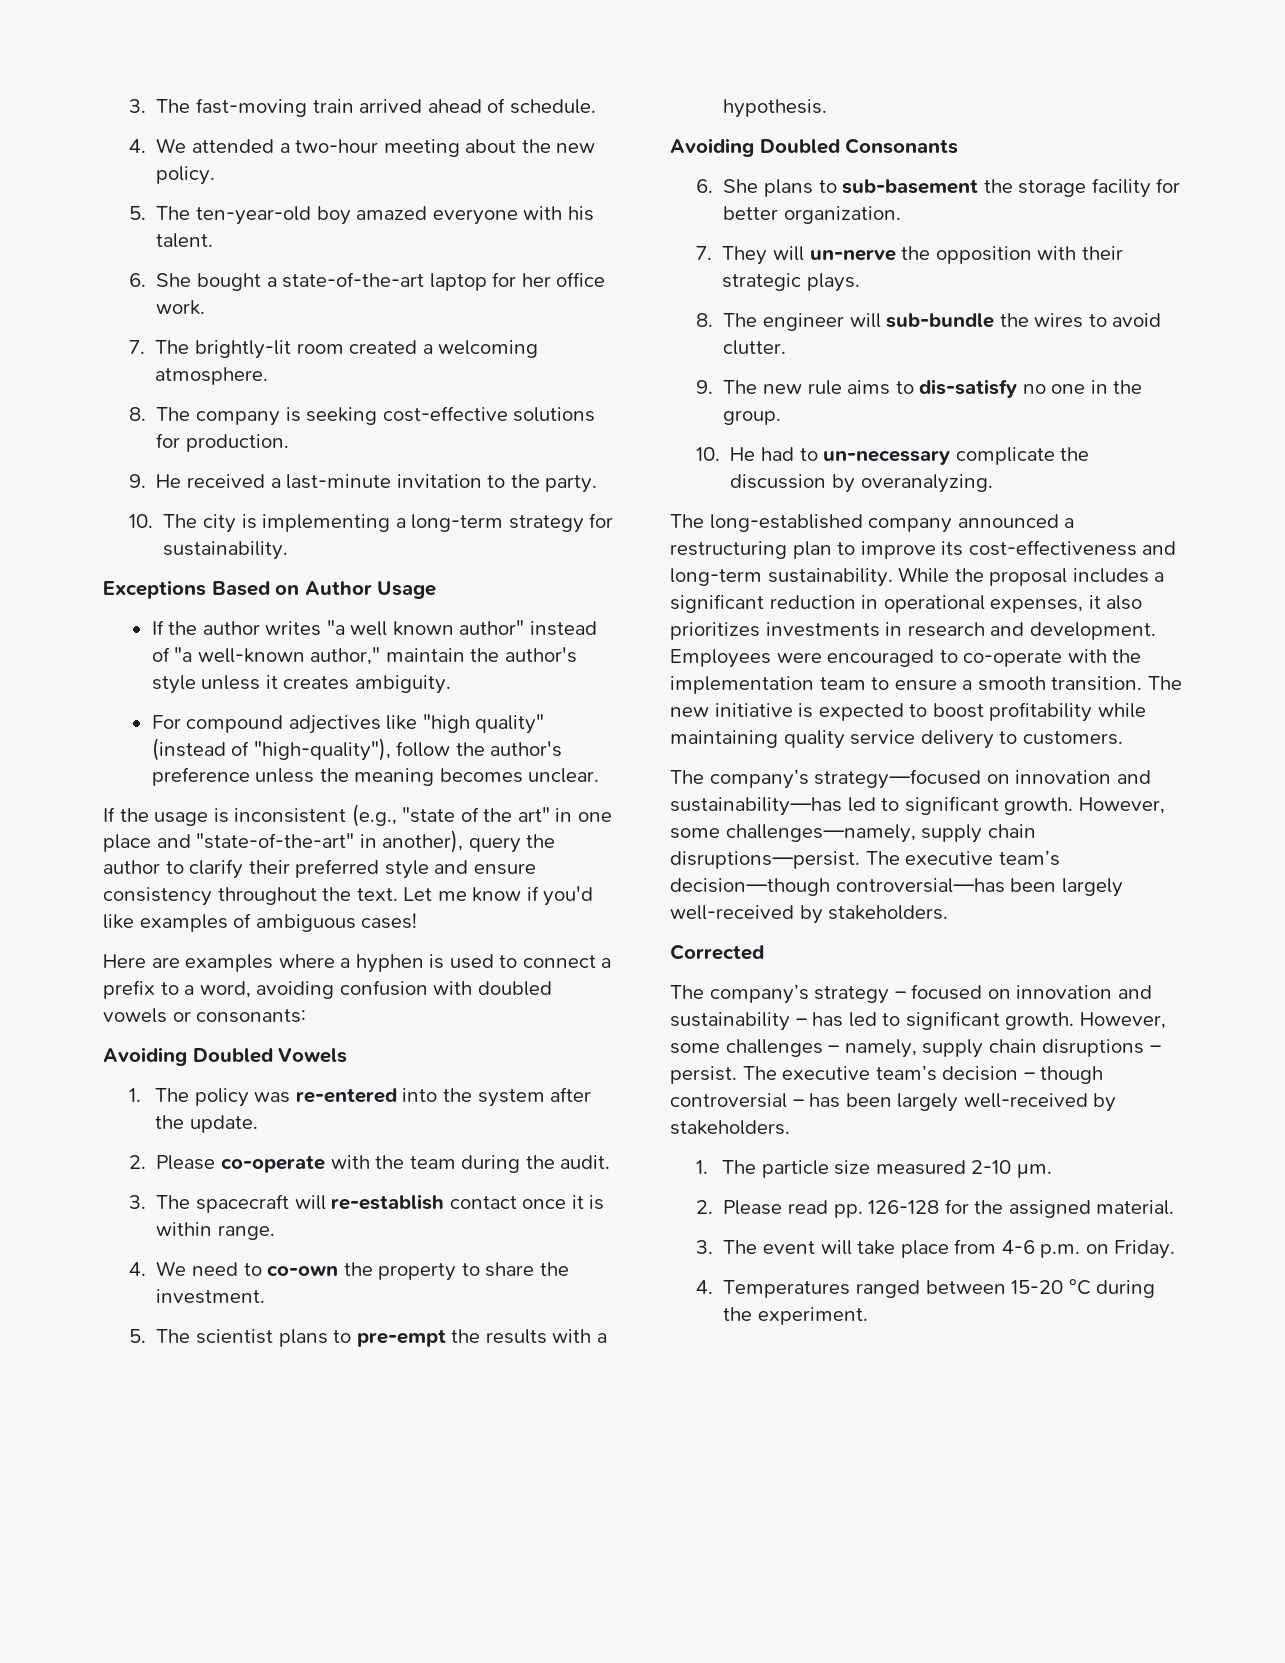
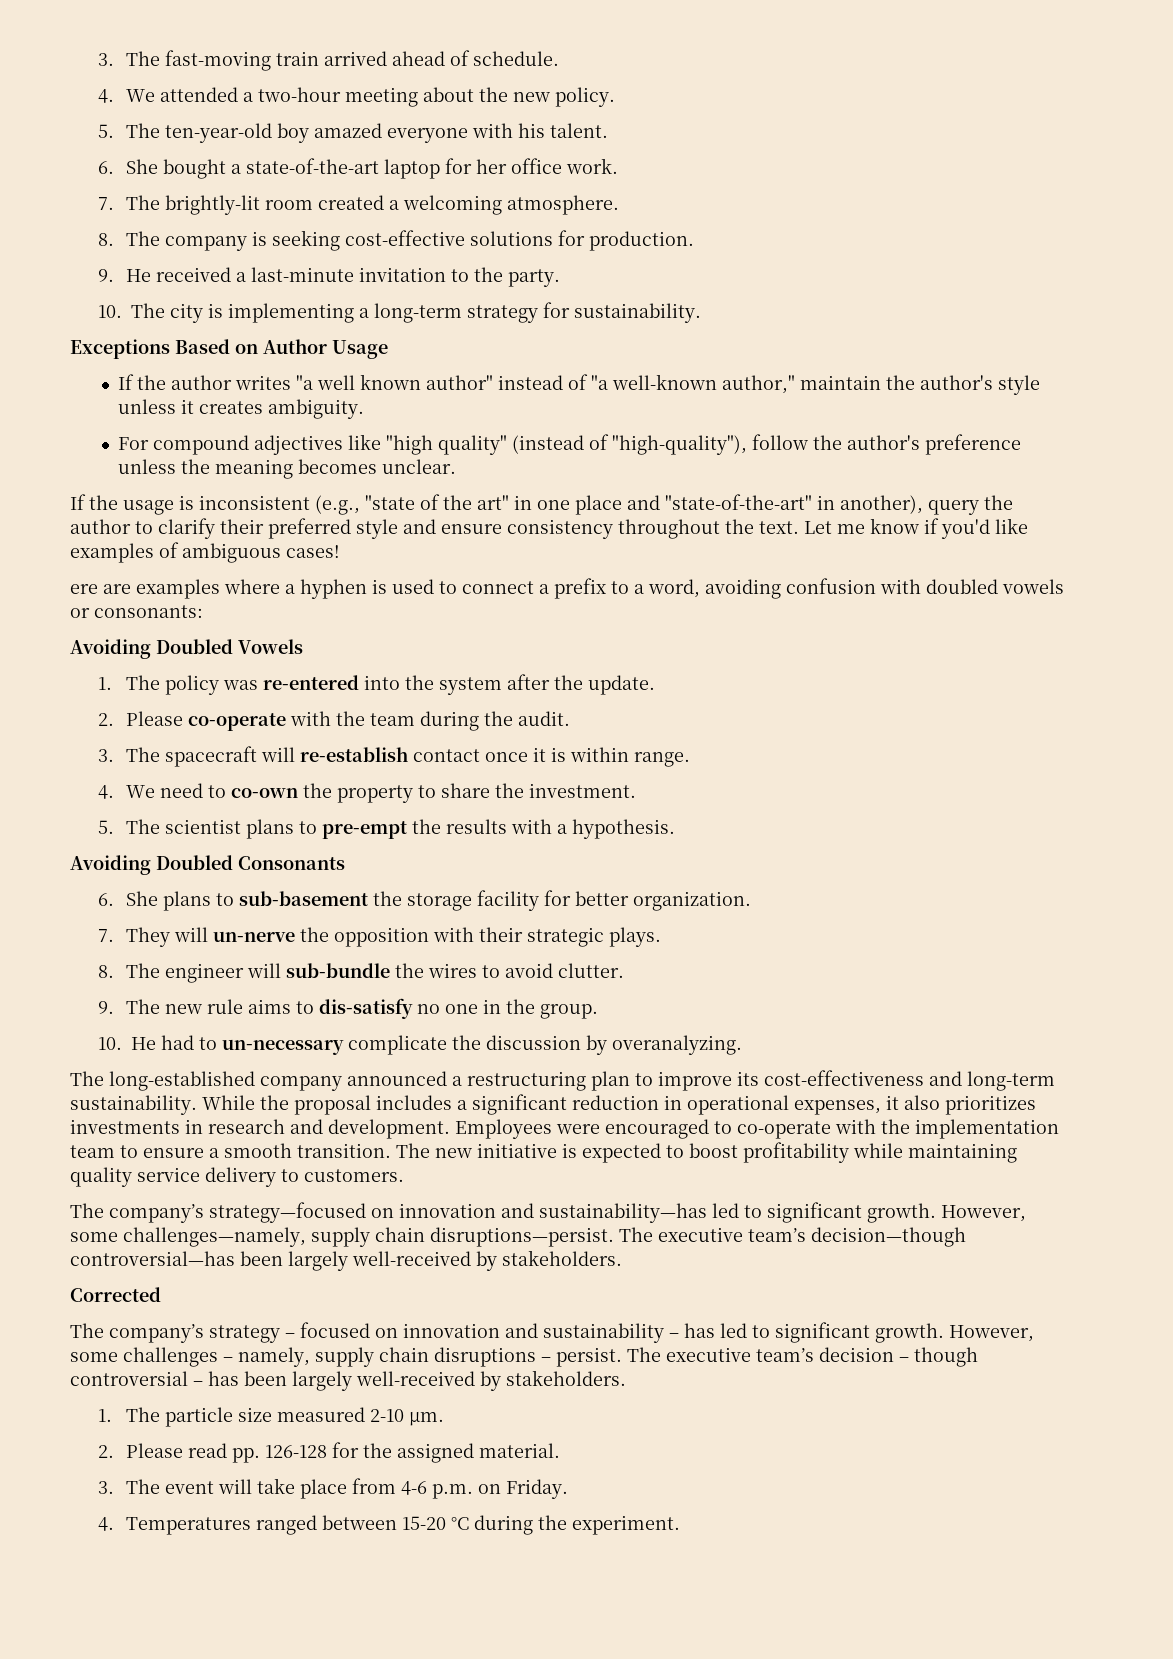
[103,954,146,968] Here -> [70,584,98,594] ere

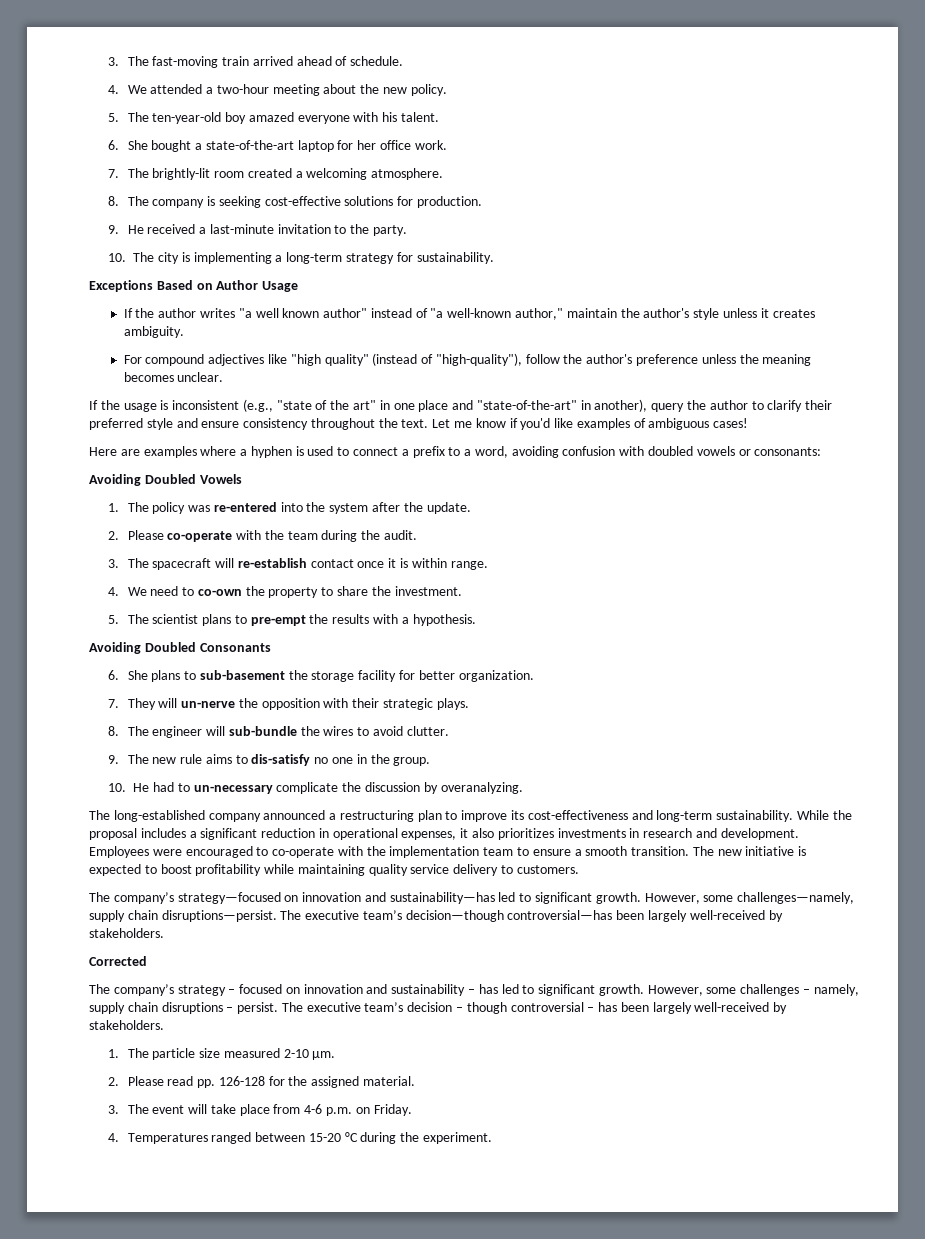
[70,584,98,594] ere -> [89,447,117,456] Here

